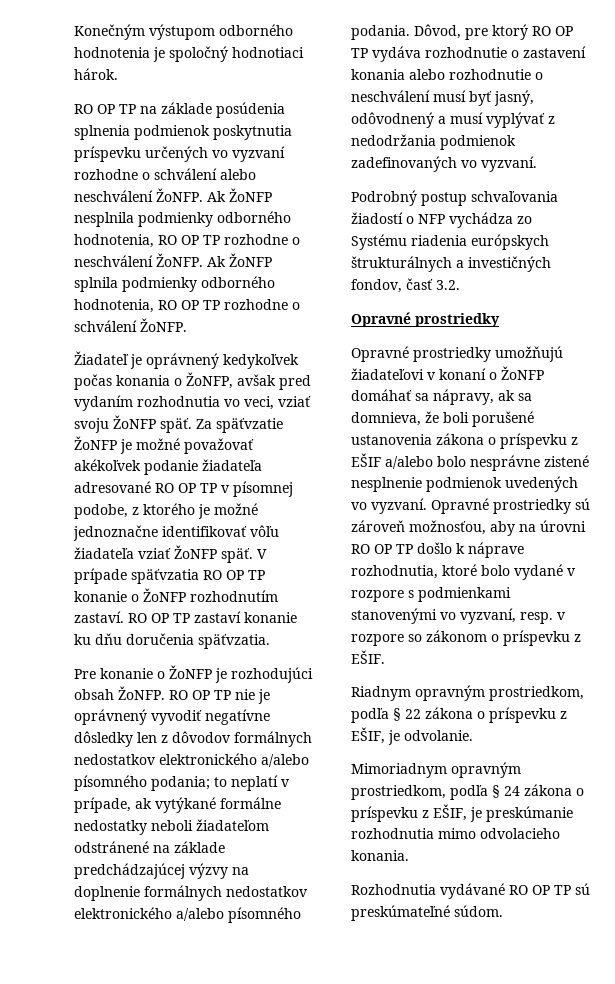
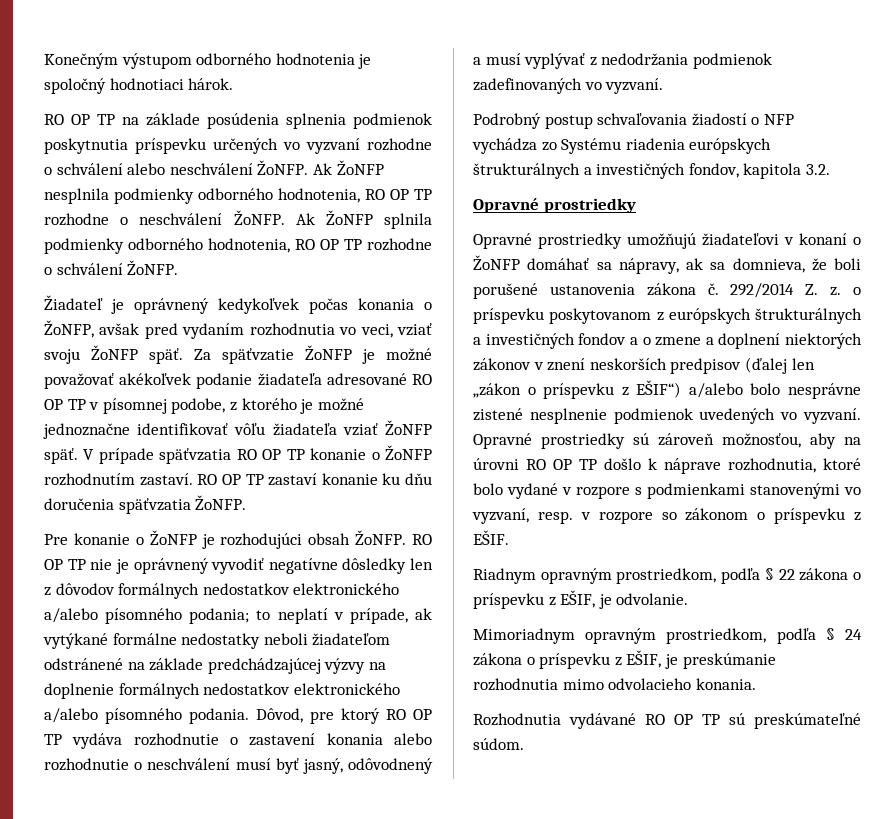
[198,634,270,649] späťvzatia. -> [118,495,247,514] späťvzatia ŽoNFP.
[406,278,433,290] časť -> [743,163,802,179] kapitola
[488,433,578,449] [351,453,381,467] o príspevku z EŠIF -> [707,283,861,298] [473,308,862,324] [473,333,862,349] [473,357,815,374] [473,380,682,399] č. 292/2014 Z. z. o príspevku poskytovanom z európskych štrukturálnych a investičných fondov a o zmene a doplnení niektorých zákonov v znení neskorších predpisov (ďalej len „zákon o príspevku z EŠIF“)

